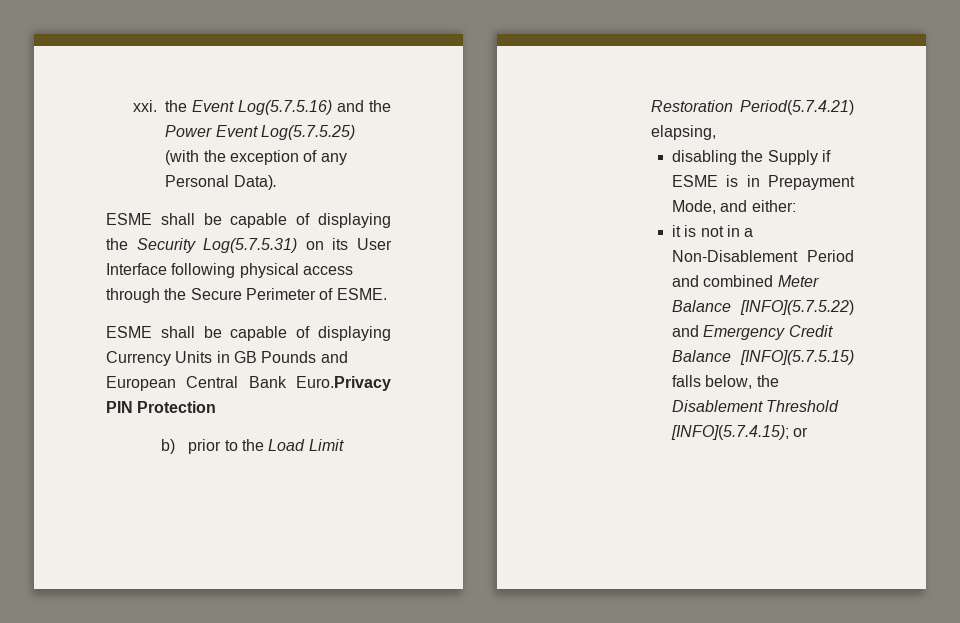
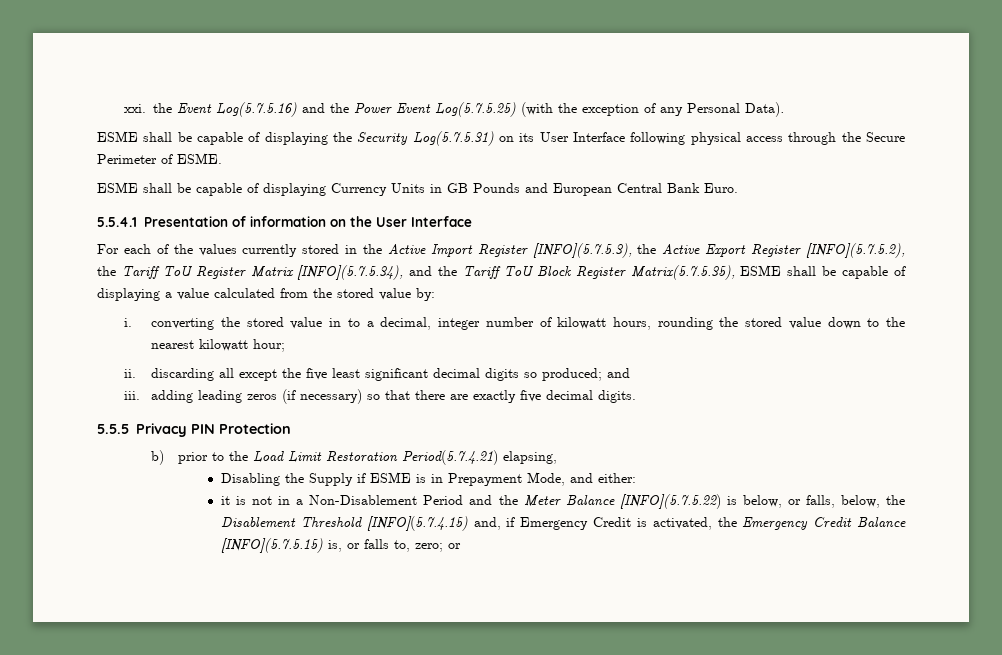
[296,376,391,391] Euro.Privacy -> [704,183,738,193] [97,216,472,227] [97,243,905,258] [97,265,906,280] [97,288,435,301] [124,317,905,330] [151,339,286,352] [124,368,631,381] [124,389,637,404] [97,423,187,437] Euro. // 5.5.4.1 Presentation of information on the User Interface // For each of the values currently stored in the Active Import Register [INFO](5.7.5.3), the Active Export Register [INFO](5.7.5.2), the Tariff ToU Register Matrix [INFO](5.7.5.34), and the Tariff ToU Block Register Matrix(5.7.5.35), ESME shall be capable of displaying a value calculated from the stored value by: // i. converting the stored value in to a decimal, integer number of kilowatt hours, rounding the stored value down to the nearest kilowatt hour; // ii. discarding all except the five least significant decimal digits so produced; and // iii. adding leading zeros (if necessary) so that there are exactly five decimal digits. // 5.5.5 Privacy
[672,150,738,165] disabling -> [221,473,281,486] Disabling
[703,275,774,287] combined -> [498,495,518,505] the
[672,325,833,340] [672,350,854,365] [672,375,779,389] [672,400,840,412] [671,425,790,440] and Emergency Credit Balance [INFO](5.7.5.15) falls below, the Disablement Threshold [INFO](5.7.4.15); -> [726,495,906,508] [221,516,907,531] [221,538,444,553] is below, or falls, below, the Disablement Threshold [INFO](5.7.4.15) and, if Emergency Credit is activated, the Emergency Credit Balance [INFO](5.7.5.15) is, or falls to, zero;

